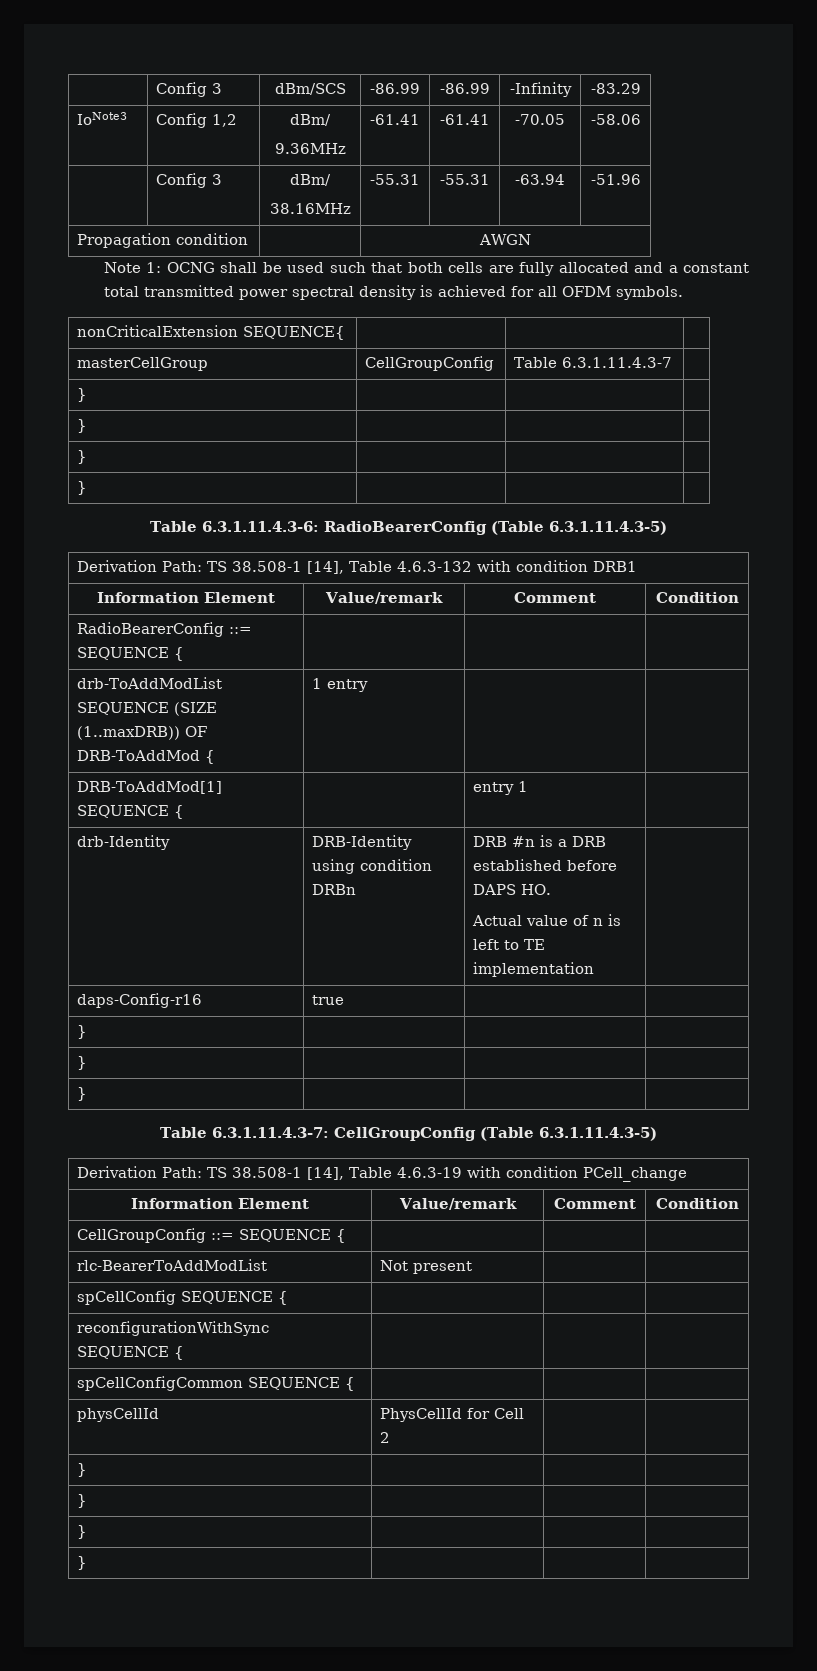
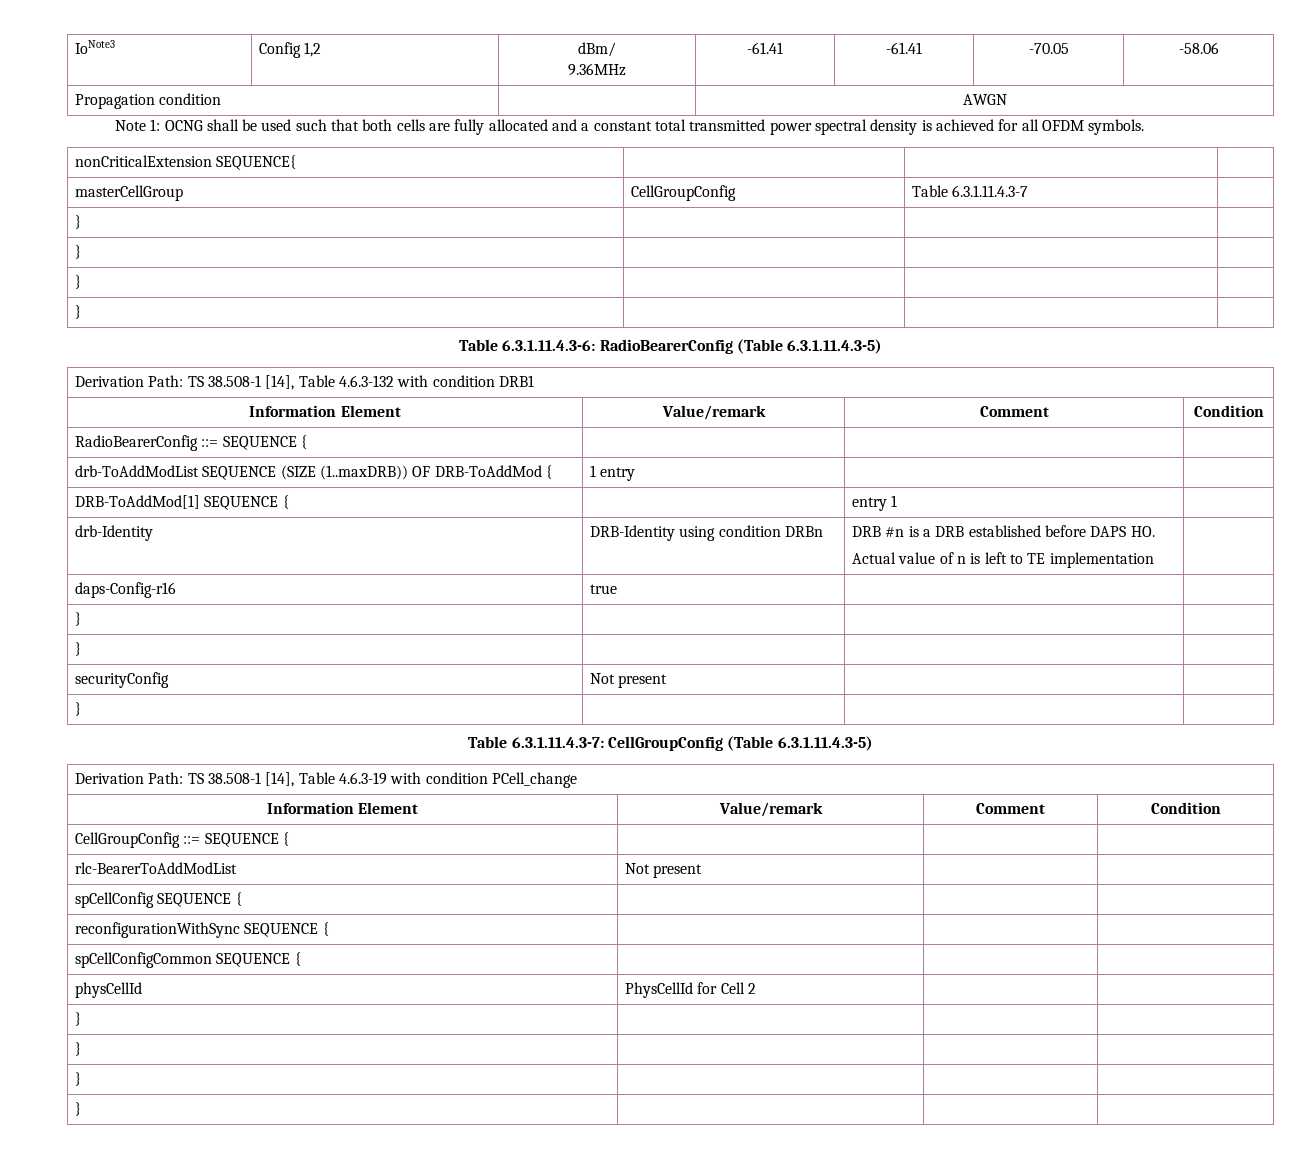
[156,82,223,97] [274,83,346,95] [370,83,420,94] [439,83,490,94] [509,82,572,97] [590,83,641,94] | Config 3 | dBm/SCS | -86.99 | -86.99 | -Infinity | -83.29 // -> (75, 47) none
[156,173,223,188] [290,174,331,186] [269,203,351,214] [370,174,420,185] [439,174,490,185] [515,174,565,185] [590,174,641,185] // | Config 3 | dBm/ // 38.16MHz | -55.31 | -55.31 | -63.94 | -51.96 -> (1219, 48) none
(88, 1063) none -> [75,672,170,688] [590,673,668,688] // securityConfig | Not present | |

